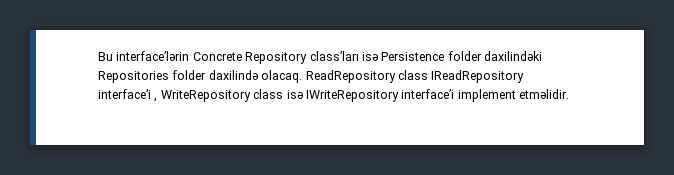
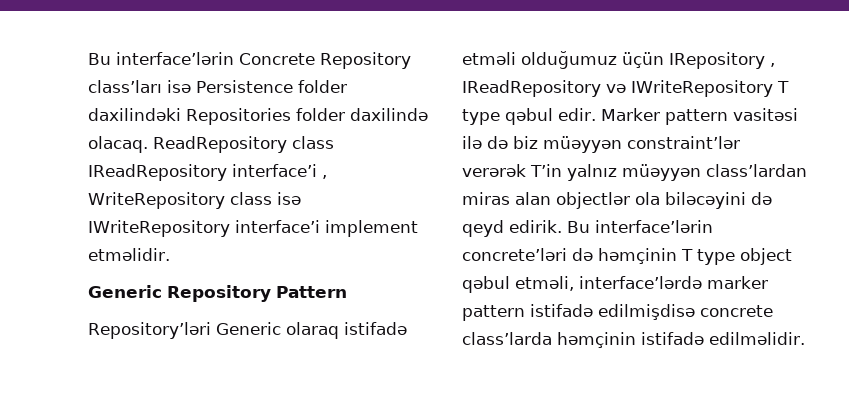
(569, 94) none -> [88,285,347,302] [88,322,407,339] [462,51,775,69] [462,80,789,97] [462,108,798,125] [462,136,740,153] [462,164,807,181] [462,192,772,209] [462,220,713,237] [462,248,792,265] [462,276,768,293] [462,304,773,321] [462,332,805,348] // Generic Repository Pattern // Repository’ləri Generic olaraq istifadə etməli olduğumuz üçün IRepository , IReadRepository və IWriteRepository T type qəbul edir. Marker pattern vasitəsi ilə də biz müəyyən constraint’lər verərək T’in yalnız müəyyən class’lardan miras alan objectlər ola biləcəyini də qeyd edirik. Bu interface’lərin concrete’ləri də həmçinin T type object qəbul etməli, interface’lərdə marker pattern istifadə edilmişdisə concrete class’larda həmçinin istifadə edilməlidir.

